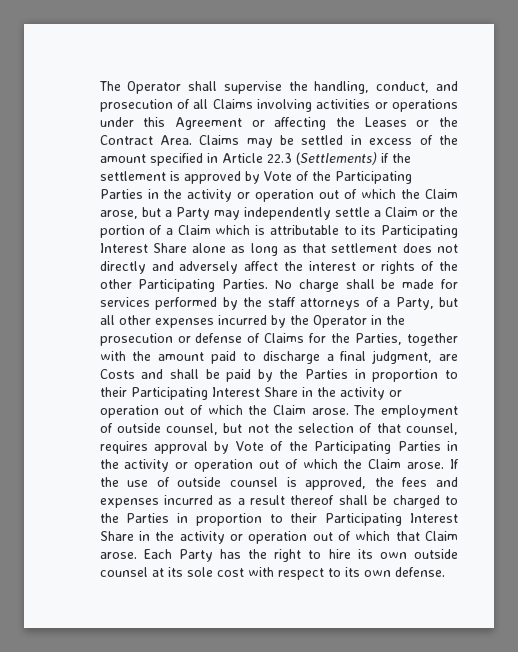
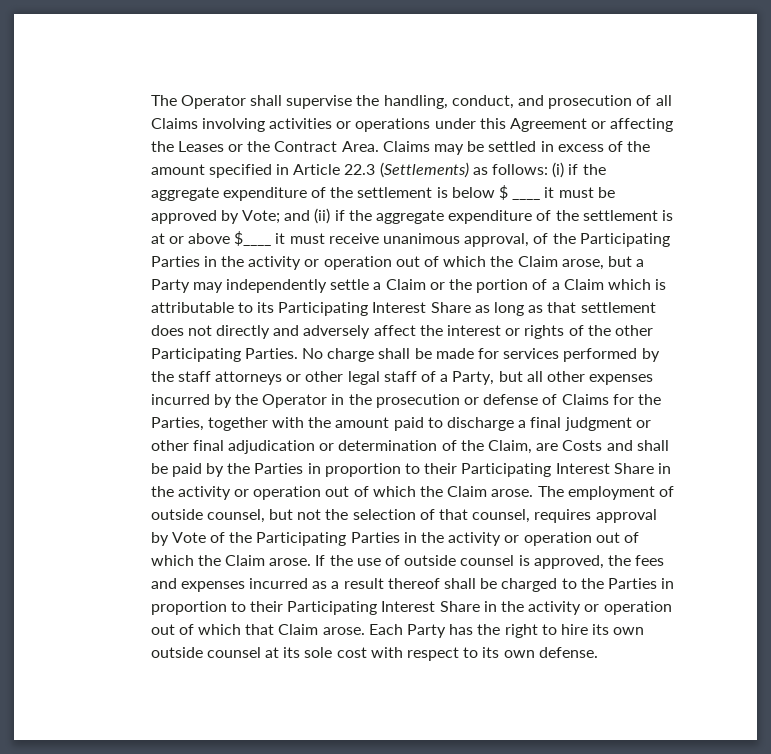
[380,153,411,163] [99,171,292,184] if the settlement is approved by Vote -> [472,162,606,178] [150,185,541,201] [544,187,615,198] [150,208,673,224] [150,231,530,247] as follows: (i) if the aggregate expenditure of the settlement is below $ ____ it must be approved by Vote; and (ii) if the aggregate expenditure of the settlement is at or above $____ it must receive unanimous approval,
[192,243,227,253] alone -> (471, 307) none
(361, 304) none -> [286,371,417,385] or other legal staff
[372,350,433,364] judgment, -> [564,417,651,431] [150,440,533,454] judgment or other final adjudication or determination of the Claim,

